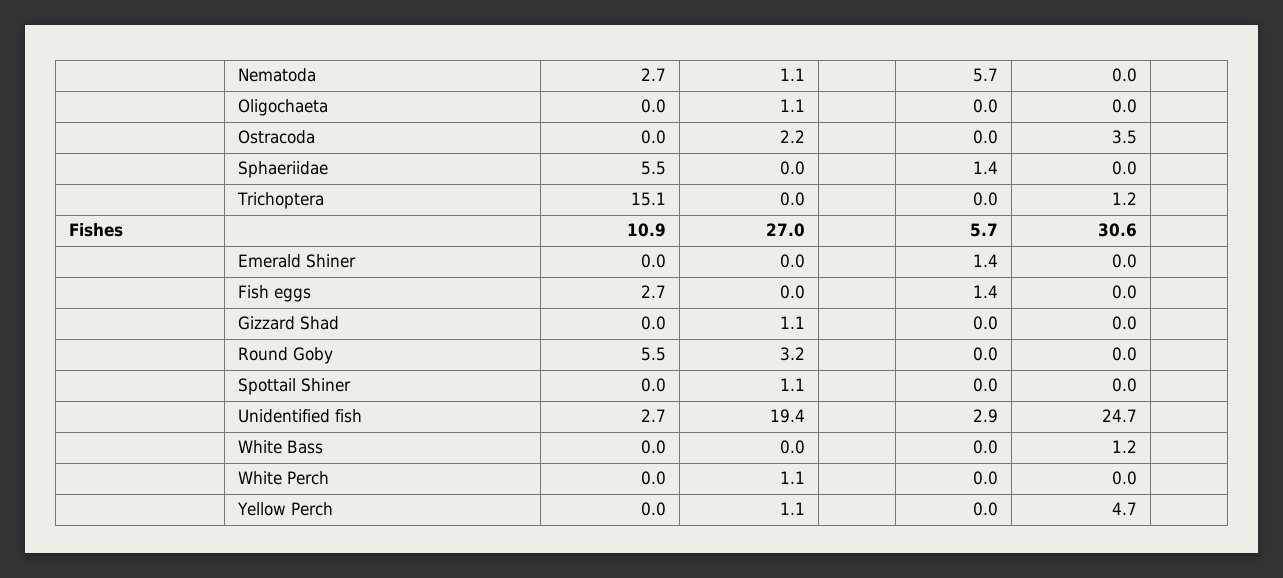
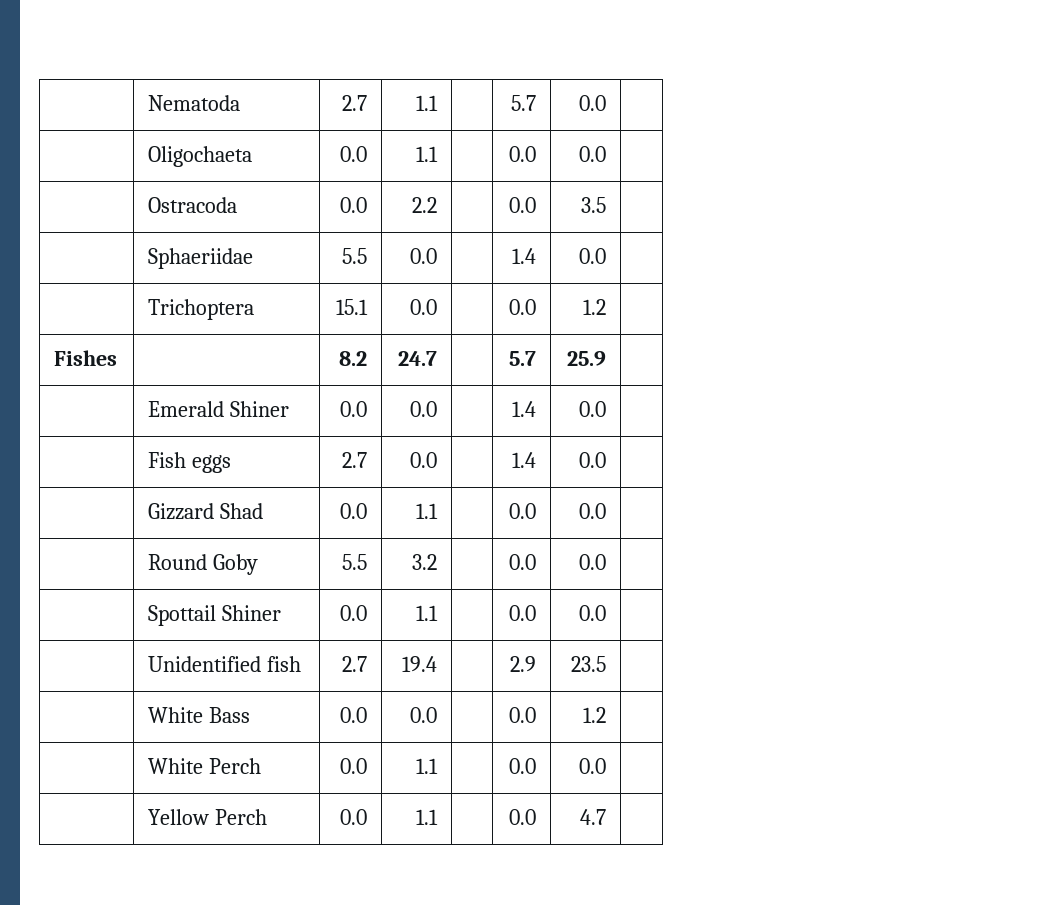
[627,223,667,237] [766,223,806,237] [970,223,999,237] [1098,223,1138,237] 10.9 | 27.0 | | 5.7 | 30.6 -> [338,351,367,366] [397,351,437,366] [508,351,536,366] [566,351,606,366] 8.2 | 24.7 | | 5.7 | 25.9
[1102,409,1138,422] 24.7 -> [570,656,606,672] 23.5

